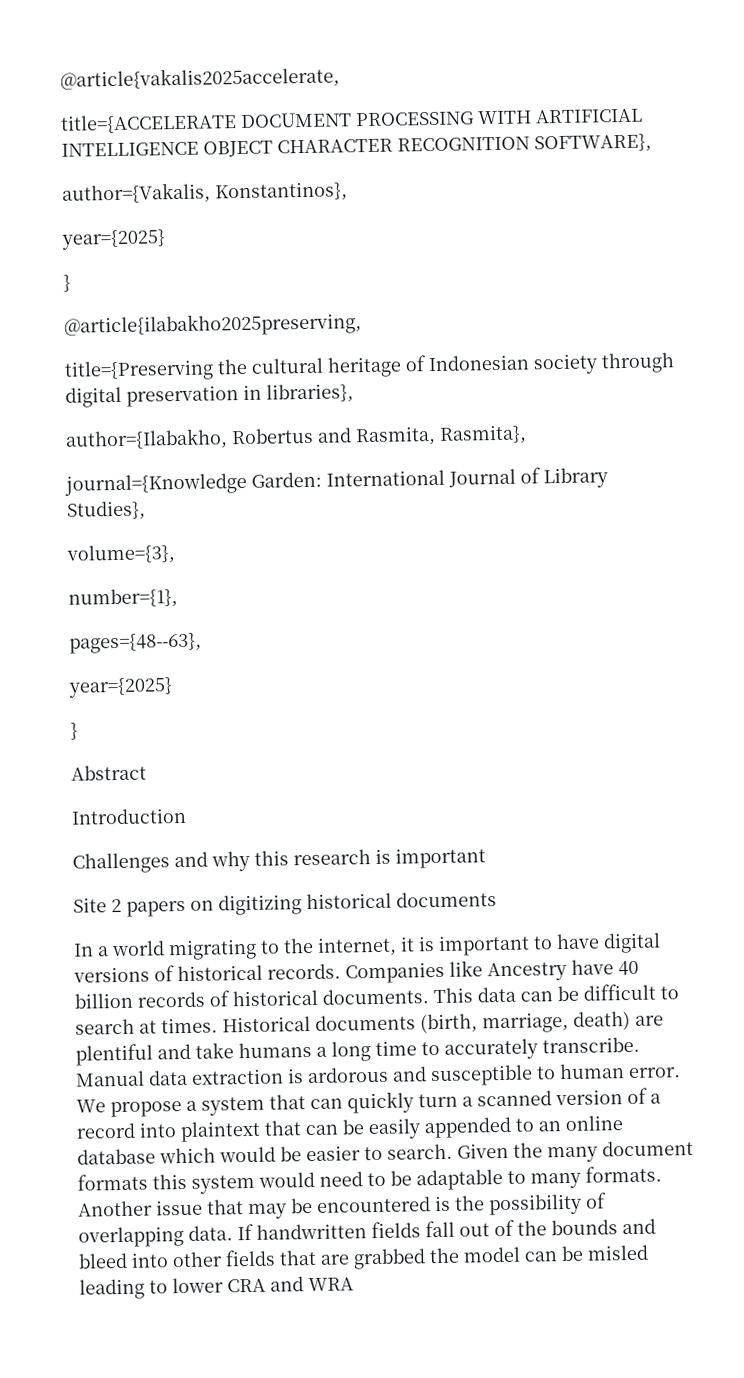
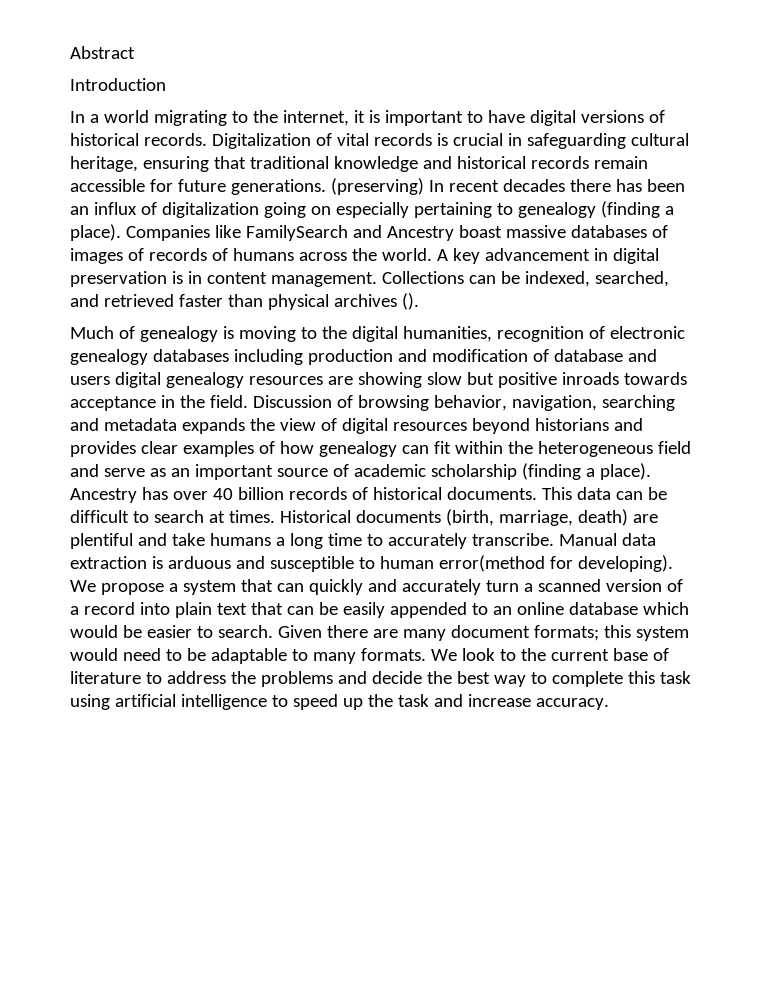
[60,66,340,91] [60,108,643,134] [61,133,652,158] [62,181,348,205] [61,229,166,250] [63,274,71,292] [64,312,362,338] [64,352,675,382] [65,383,354,408] [65,424,527,451] [64,467,608,496] [67,500,146,521] [66,544,175,565] [68,588,178,609] [69,632,202,654] [68,677,173,698] [70,722,78,740] [71,764,147,781] [71,807,187,825] [72,847,486,874] [73,891,497,917] @article{vakalis2025accelerate, // title={ACCELERATE DOCUMENT PROCESSING WITH ARTIFICIAL INTELLIGENCE OBJECT CHARACTER RECOGNITION SOFTWARE}, // author={Vakalis, Konstantinos}, // year={2025} // } // @article{ilabakho2025preserving, // title={Preserving the cultural heritage of Indonesian society through digital preservation in libraries}, // author={Ilabakho, Robertus and Rasmita, Rasmita}, // journal={Knowledge Garden: International Journal of Library Studies}, // volume={3}, // number={1}, // pages={48--63}, // year={2025} // } // Abstract // Introduction // Challenges and why this research is important // Site 2 papers on digitizing historical documents -> [70,46,135,59] [70,78,166,91] Abstract // Introduction
[345,959,614,984] Companies like Ancestry have -> [211,133,689,149] [70,156,648,172] [70,178,685,195] [70,201,674,218] [70,224,668,241] [70,248,659,264] [70,271,669,287] [70,293,419,310] [70,326,685,342] [70,349,657,365] [70,372,687,388] [70,395,675,411] [70,418,643,434] [70,441,691,457] [70,463,651,480] [70,487,208,503] Digitalization of vital records is crucial in safeguarding cultural heritage, ensuring that traditional knowledge and historical records remain accessible for future generations. (preserving) In recent decades there has been an influx of digitalization going on especially pertaining to genealogy (finding a place). Companies like FamilySearch and Ancestry boast massive databases of images of records of humans across the world. A key advancement in digital preservation is in content management. Collections can be indexed, searched, and retrieved faster than physical archives (). // Much of genealogy is moving to the digital humanities, recognition of electronic genealogy databases including production and modification of database and users digital genealogy resources are showing slow but positive inroads towards acceptance in the field. Discussion of browsing behavior, navigation, searching and metadata expands the view of digital resources beyond historians and provides clear examples of how genealogy can fit within the heterogeneous field and serve as an important source of academic scholarship (finding a place). Ancestry has over
[307,1066,389,1084] ardorous -> [167,556,231,569] arduous
[628,1067,681,1079] error. -> [438,555,673,572] error(method for developing).
(414, 1102) none -> [367,579,481,595] and accurately
[180,1120,261,1143] plaintext -> [174,602,247,618] plain text
[513,1142,543,1158] the -> [326,625,398,638] there are
[77,1173,148,1191] formats -> [533,625,599,641] formats;
[78,1192,607,1220] [78,1218,656,1248] [78,1244,648,1270] [79,1276,354,1300] Another issue that may be encountered is the possibility of overlapping data. If handwritten fields fall out of the bounds and bleed into other fields that are grabbed the model can be misled leading to lower CRA and WRA -> [430,648,669,661] [70,671,691,687] [70,694,609,710] We look to the current base of literature to address the problems and decide the best way to complete this task using artificial intelligence to speed up the task and increase accuracy.

